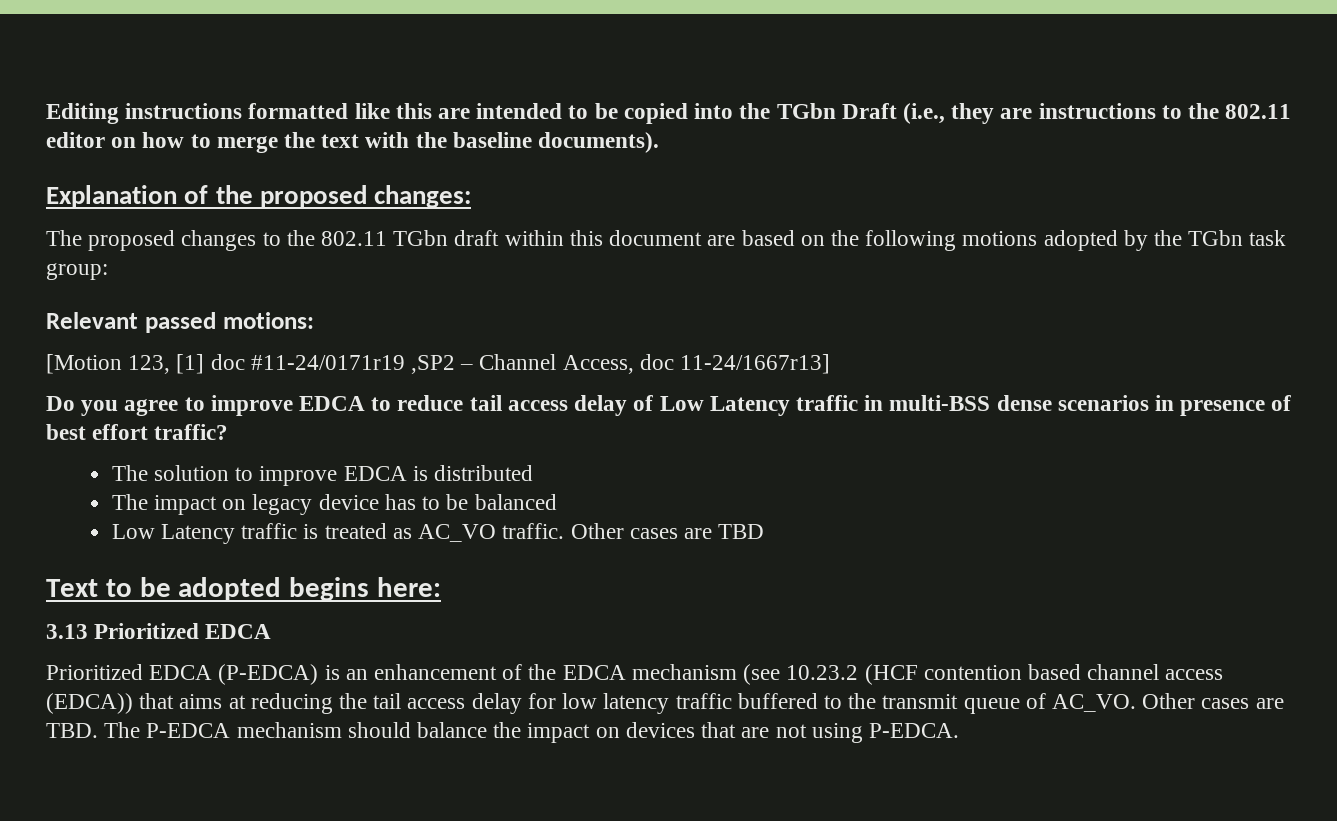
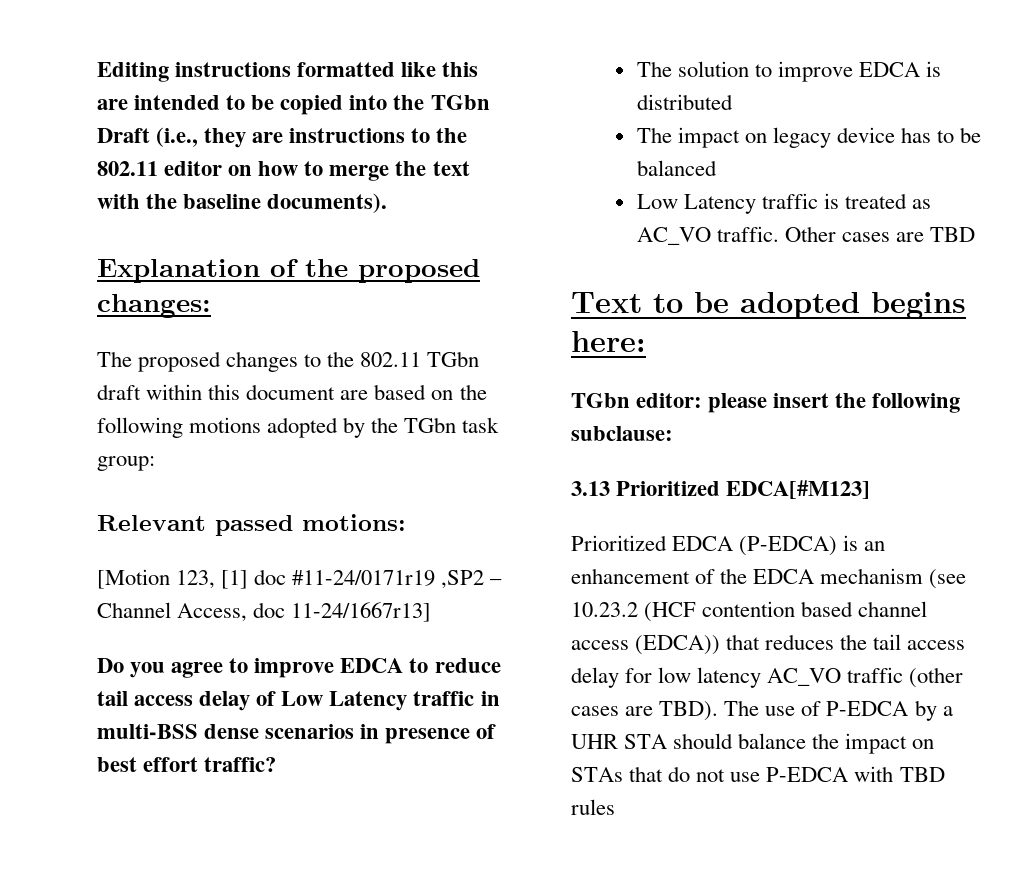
(442, 587) none -> [571,393,961,413] [571,426,673,441] // TGbn editor: please insert the following subclause:
[205,624,272,639] EDCA -> [726,480,871,499] EDCA[#M123]
[179,693,333,714] aims at reducing -> [765,634,835,650] reduces
[675,693,1284,714] [46,722,342,738] traffic buffered to the transmit queue of AC_VO. Other cases are TBD. The P-EDCA mechanism -> [767,667,964,688] [571,700,953,721] [571,734,668,749] AC_VO traffic (other cases are TBD). The use of P-EDCA by a UHR STA
[625,722,959,743] devices that are not using P-EDCA. -> [571,766,945,782] [571,799,615,815] STAs that do not use P-EDCA with TBD rules

